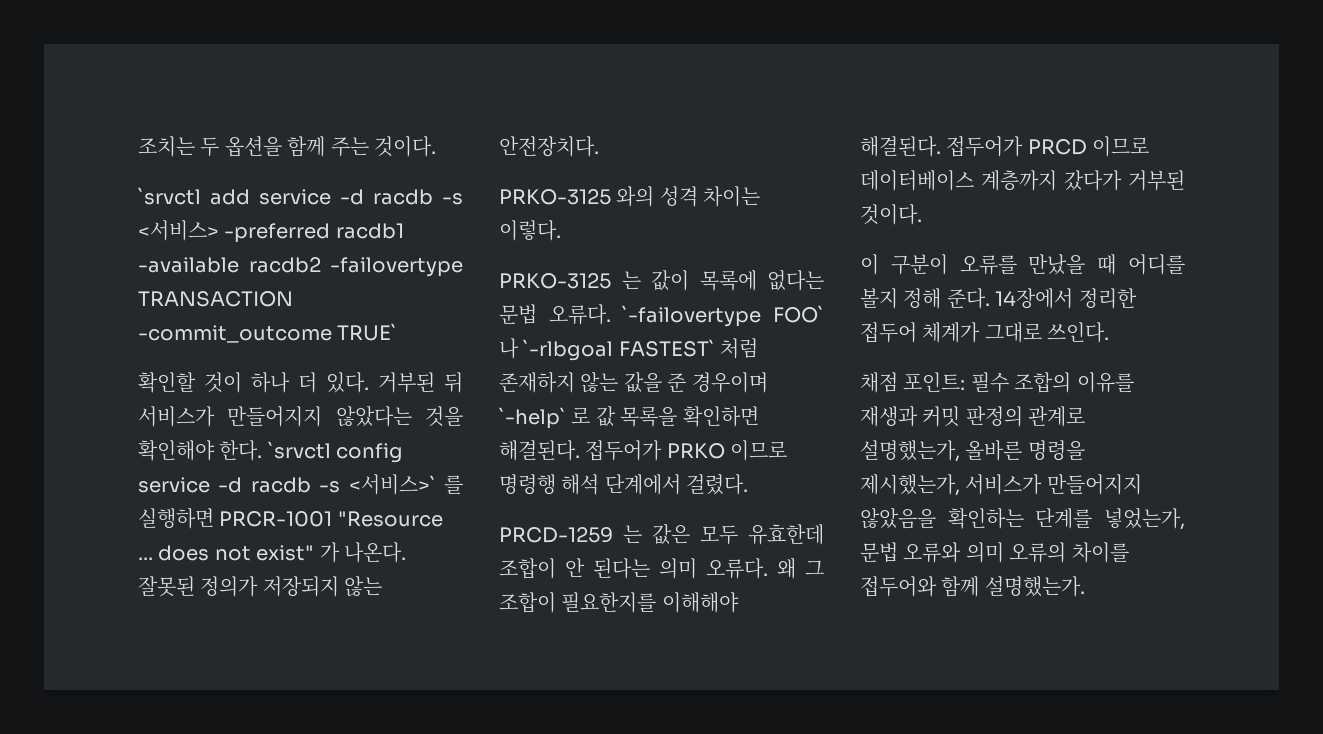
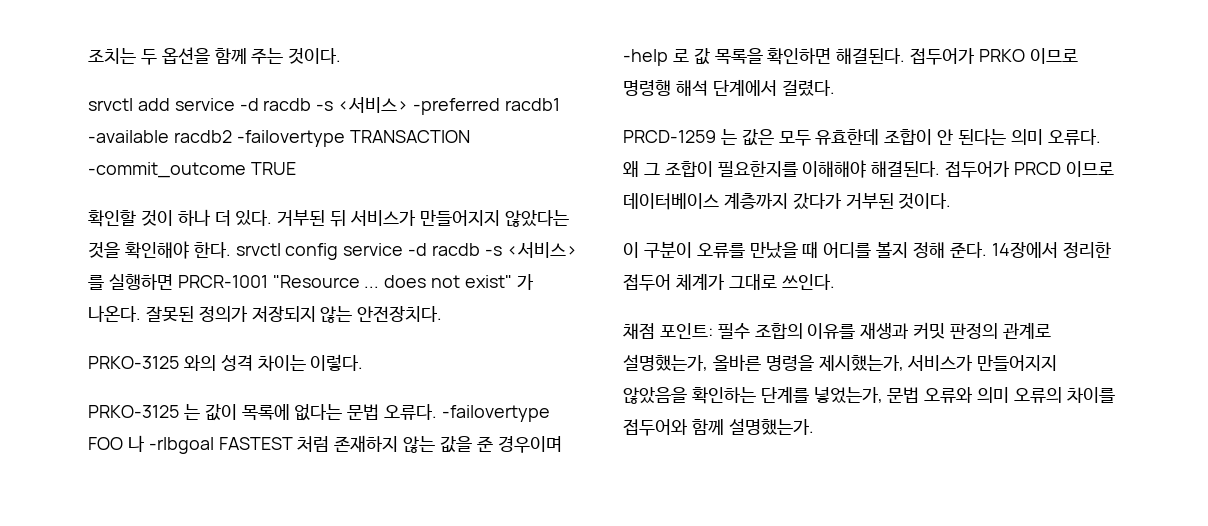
[138,187,201,205] `srvctl -> [88,98,133,111] srvctl
[337,323,398,341] TRUE` -> [250,162,296,175] TRUE
[267,441,331,459] `srvctl -> [235,243,281,256] srvctl
[348,474,436,495] <서비스>` -> [506,242,577,258] <서비스>
[622,305,824,327] [499,338,715,361] `-failovertype FOO` 나 `-rlbgoal FASTEST` -> [442,405,551,422] [88,435,293,454] -failovertype FOO 나 -rlbgoal FASTEST
[499,407,566,429] `-help` -> [623,49,668,66] -help

